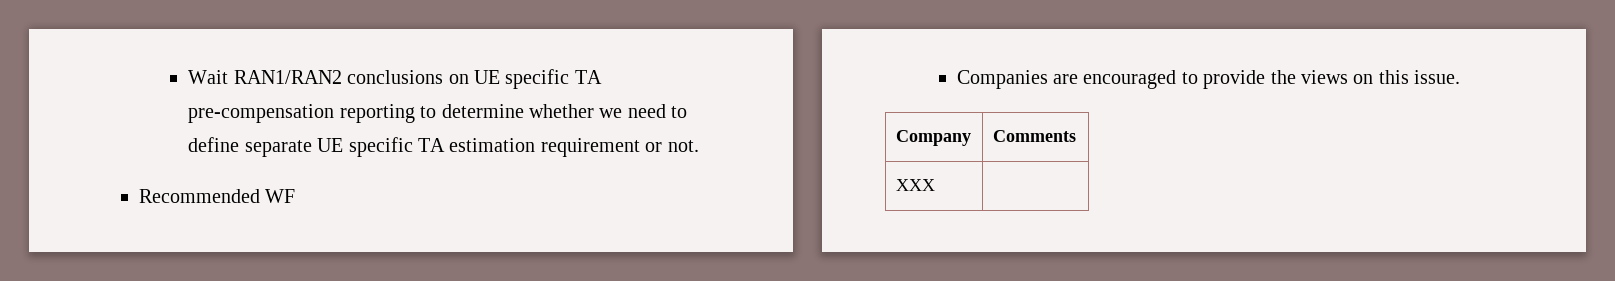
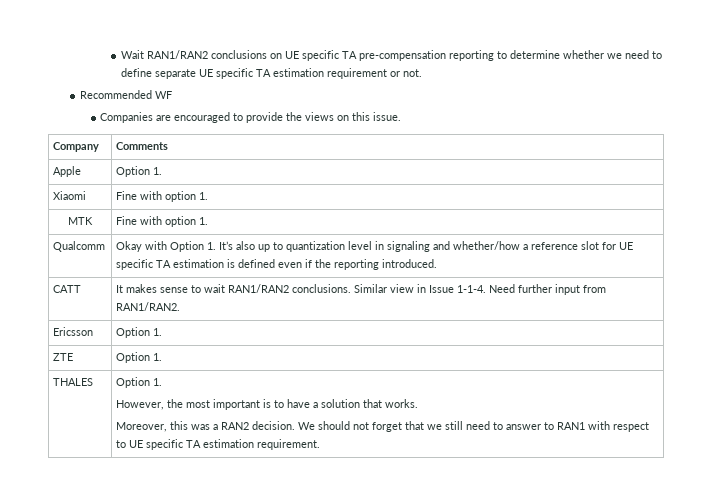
[895,179,935,191] XXX | -> [53,166,82,177] [116,166,163,177] [53,191,87,200] [116,191,209,202] [68,217,93,225] [116,216,209,227] [53,241,106,252] [116,241,634,252] [116,259,438,270] [53,285,82,293] [116,284,607,295] [116,302,181,311] [53,327,94,336] [116,327,163,338] [53,353,74,361] [116,352,163,363] [53,378,94,386] [116,377,163,388] [116,399,419,410] [116,421,650,432] [116,439,321,450] Apple | Option 1. // Xiaomi | Fine with option 1. // MTK | Fine with option 1. // Qualcomm | Okay with Option 1. It’s also up to quantization level in signaling and whether/how a reference slot for UE specific TA estimation is defined even if the reporting introduced. // CATT | It makes sense to wait RAN1/RAN2 conclusions. Similar view in Issue 1-1-4. Need further input from RAN1/RAN2. // Ericsson | Option 1. // ZTE | Option 1. // THALES | Option 1. // However, the most important is to have a solution that works. // Moreover, this was a RAN2 decision. We should not forget that we still need to answer to RAN1 with respect to UE specific TA estimation requirement.

